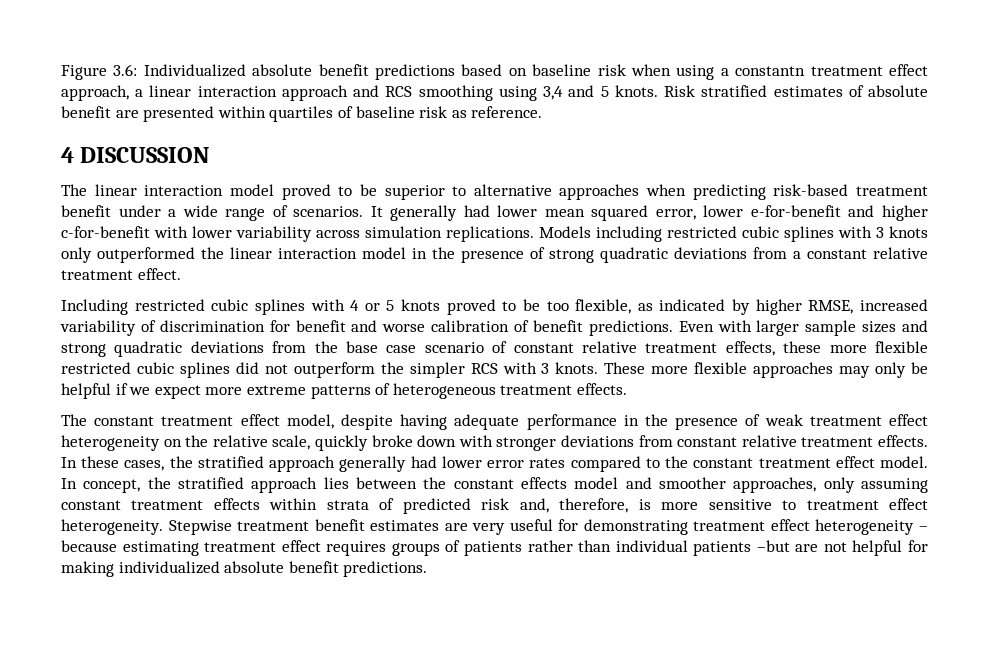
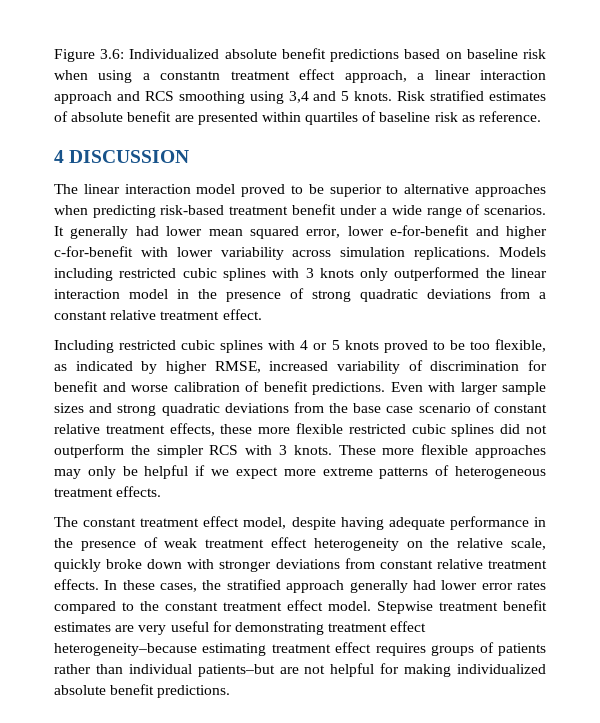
[61,477,929,493] [61,498,928,514] [61,519,163,535] In concept, the stratified approach lies between the constant effects model and smoother approaches, only assuming constant treatment effects within strata of predicted risk and, therefore, is more sensitive to treatment effect heterogeneity. -> (371, 606) none
[815,519,929,535] [61,540,117,552] heterogeneity – because -> [54,643,197,656] heterogeneity–because
[693,540,790,556] patients –but -> [197,664,275,677] patients–but

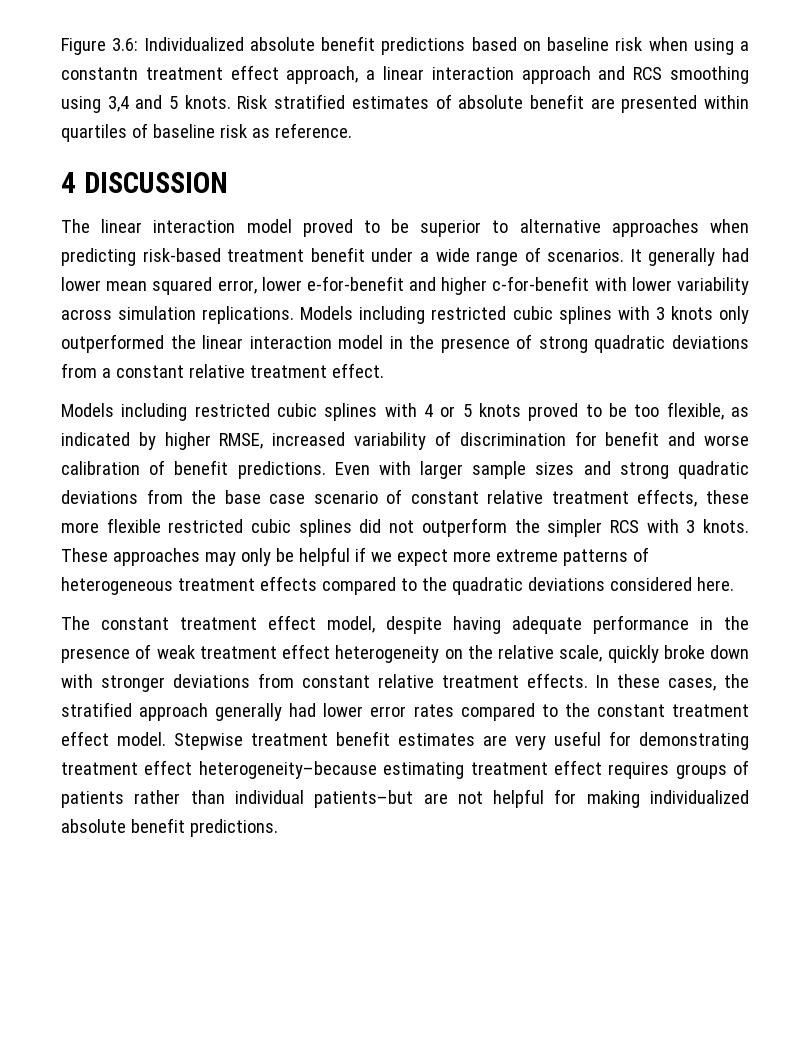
[54,340,114,353] Including -> [61,403,188,421] Models including
[382,444,469,455] more flexible -> (108, 555) none
[116,486,162,497] effects. -> [259,576,734,595] effects compared to the quadratic deviations considered here.

